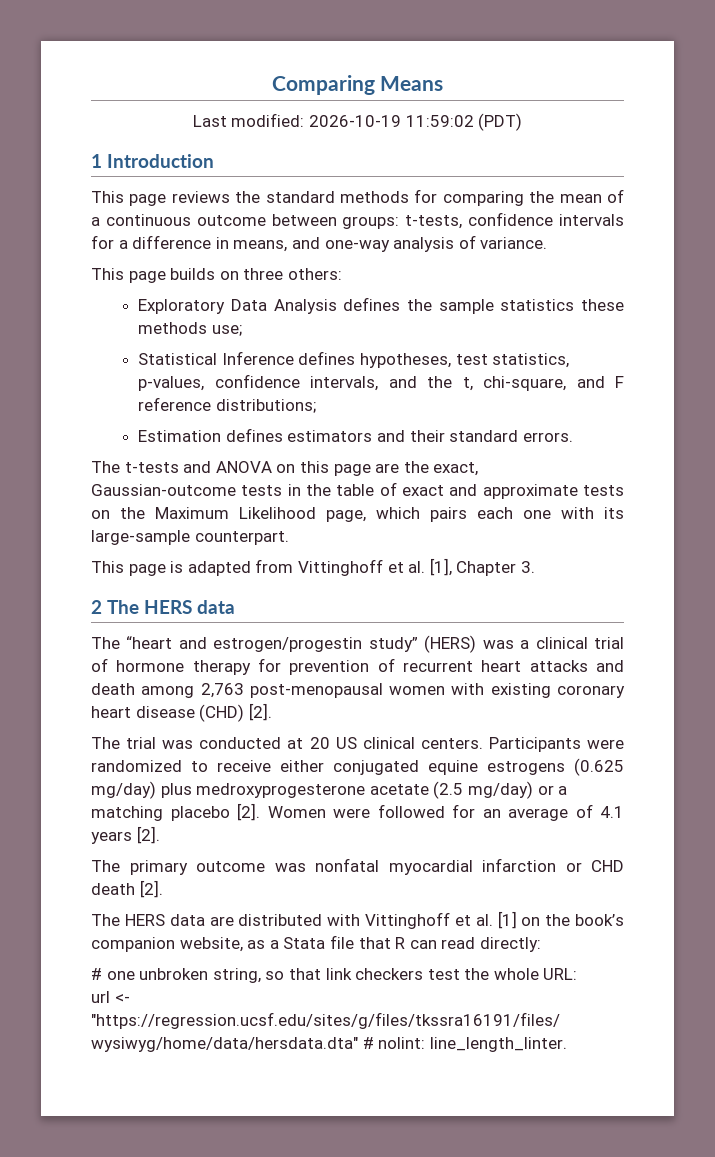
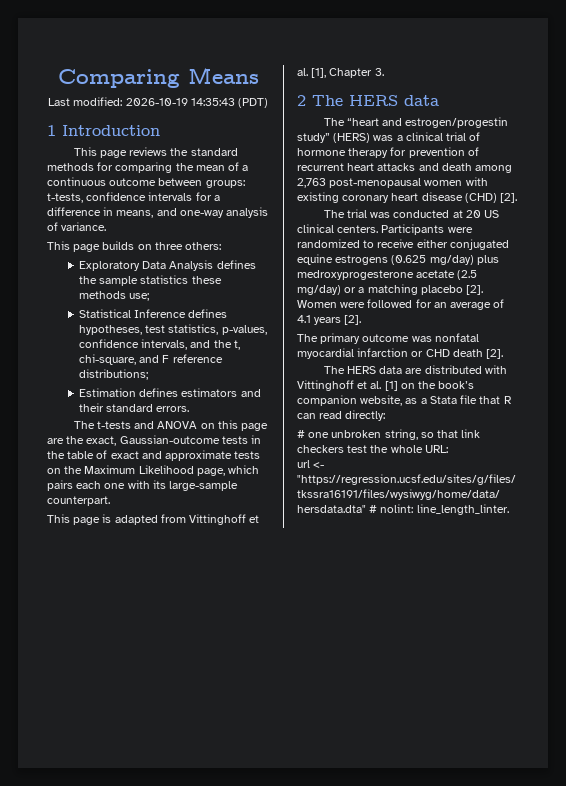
[405,115,474,127] 11:59:02 -> [190,98,235,106] 14:35:43

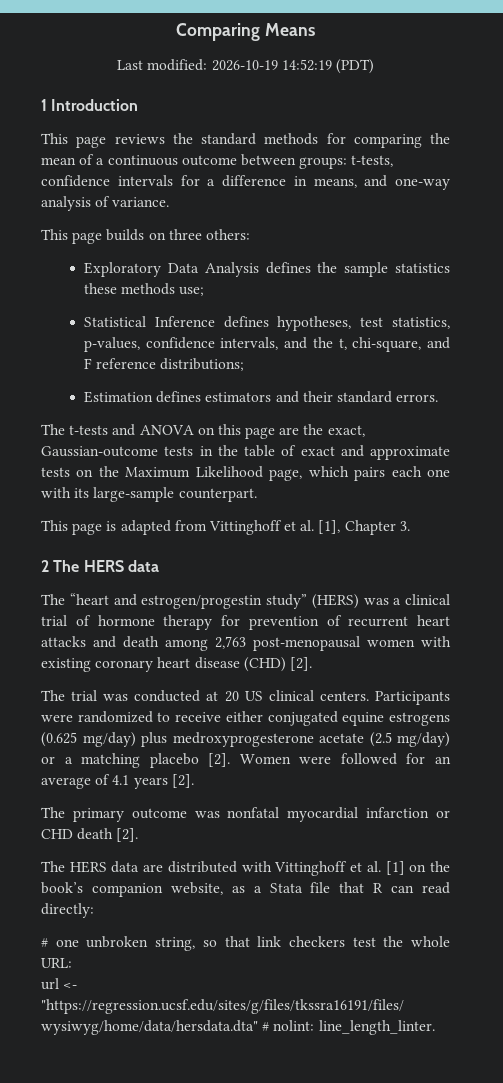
[190,98,235,106] 14:35:43 -> [281,59,332,71] 14:52:19

